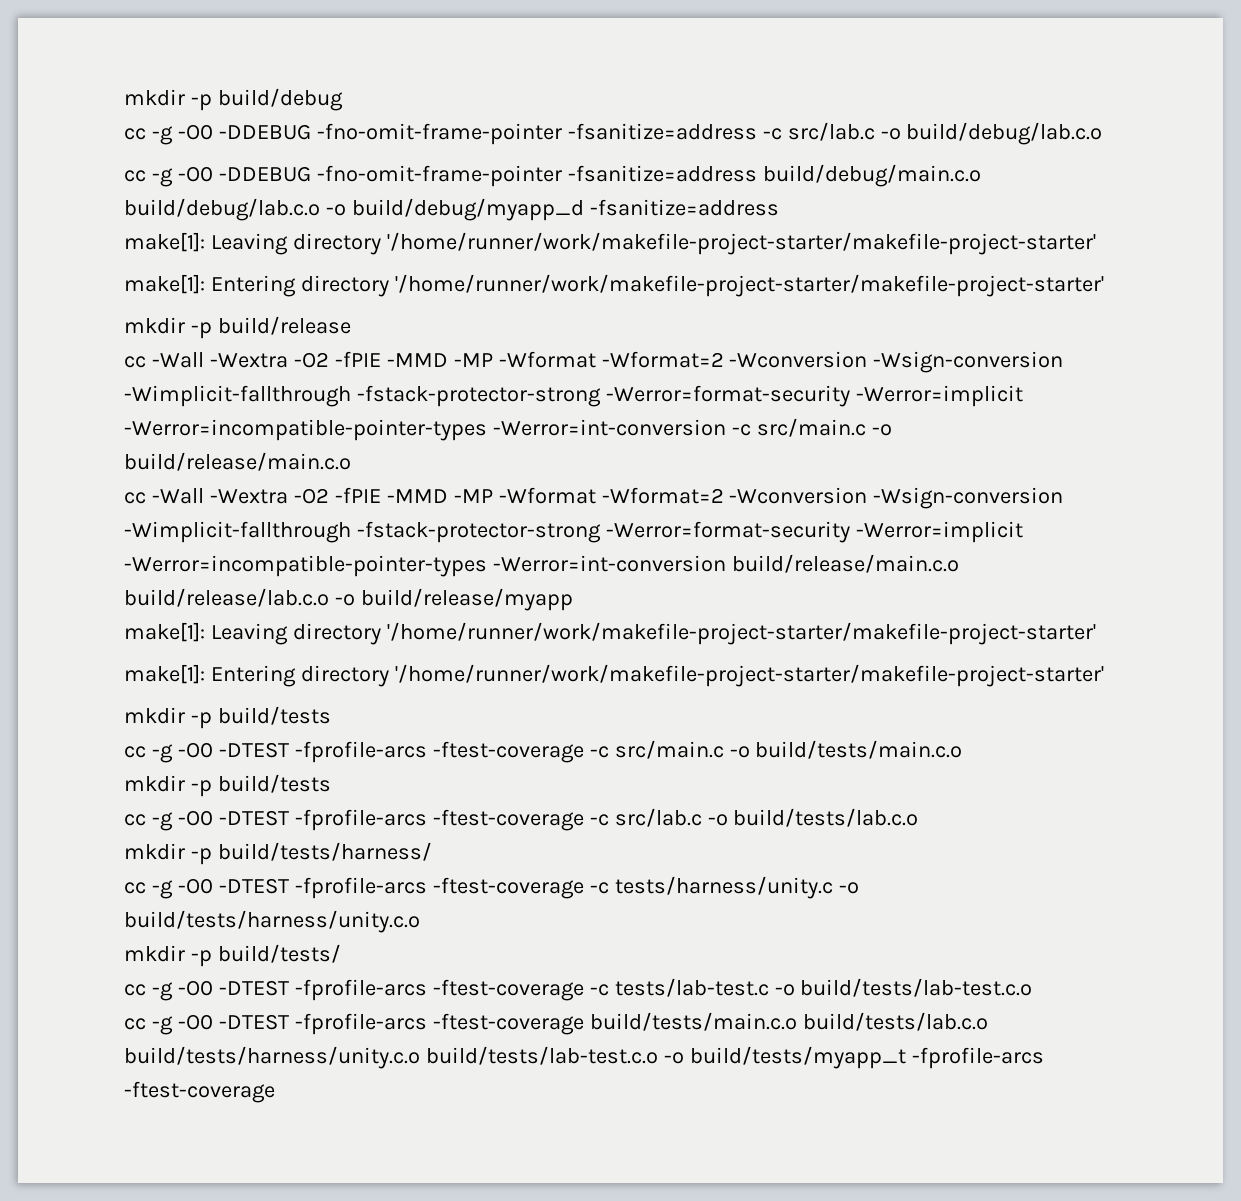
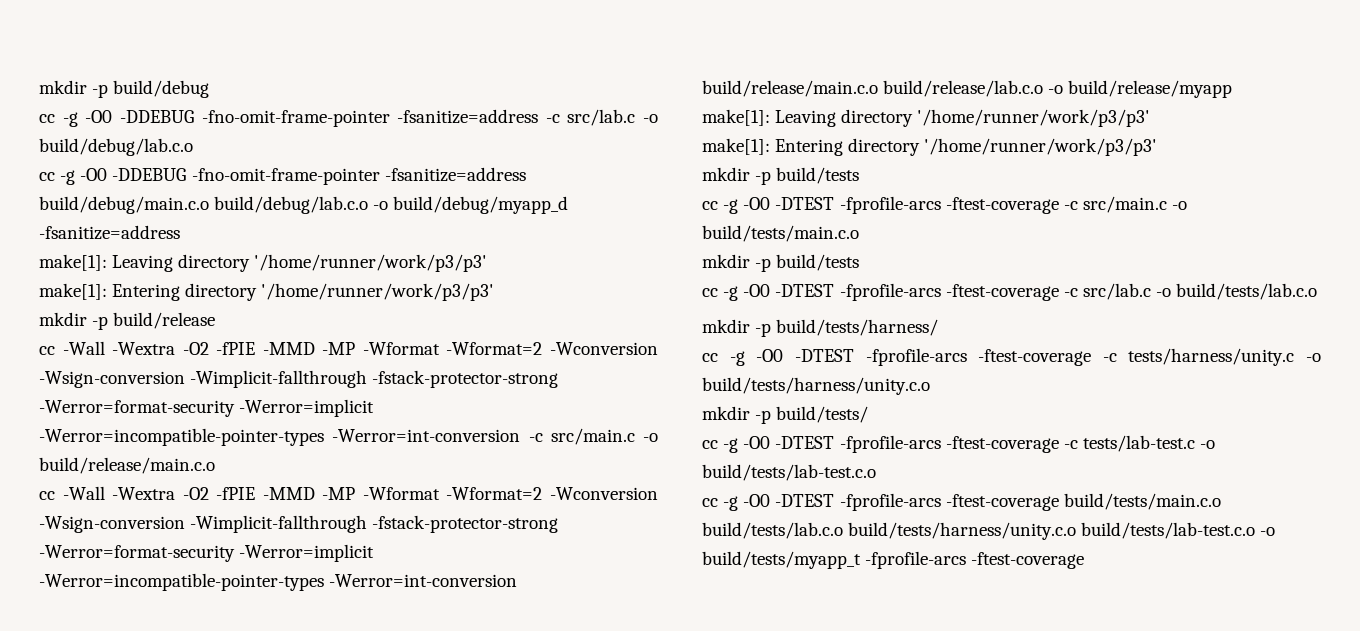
[386,232,1096,255] [124,274,1104,297] '/home/runner/work/makefile-project-starter/makefile-project-starter' // make[1]: Entering directory '/home/runner/work/makefile-project-starter/makefile-project-starter' -> [254,254,488,272] [39,283,495,301] '/home/runner/work/p3/p3' // make[1]: Entering directory '/home/runner/work/p3/p3'
[386,622,1096,645] [124,664,1104,687] '/home/runner/work/makefile-project-starter/makefile-project-starter' // make[1]: Entering directory '/home/runner/work/makefile-project-starter/makefile-project-starter' -> [917,109,1151,127] [702,138,1158,156] '/home/runner/work/p3/p3' // make[1]: Entering directory '/home/runner/work/p3/p3'

